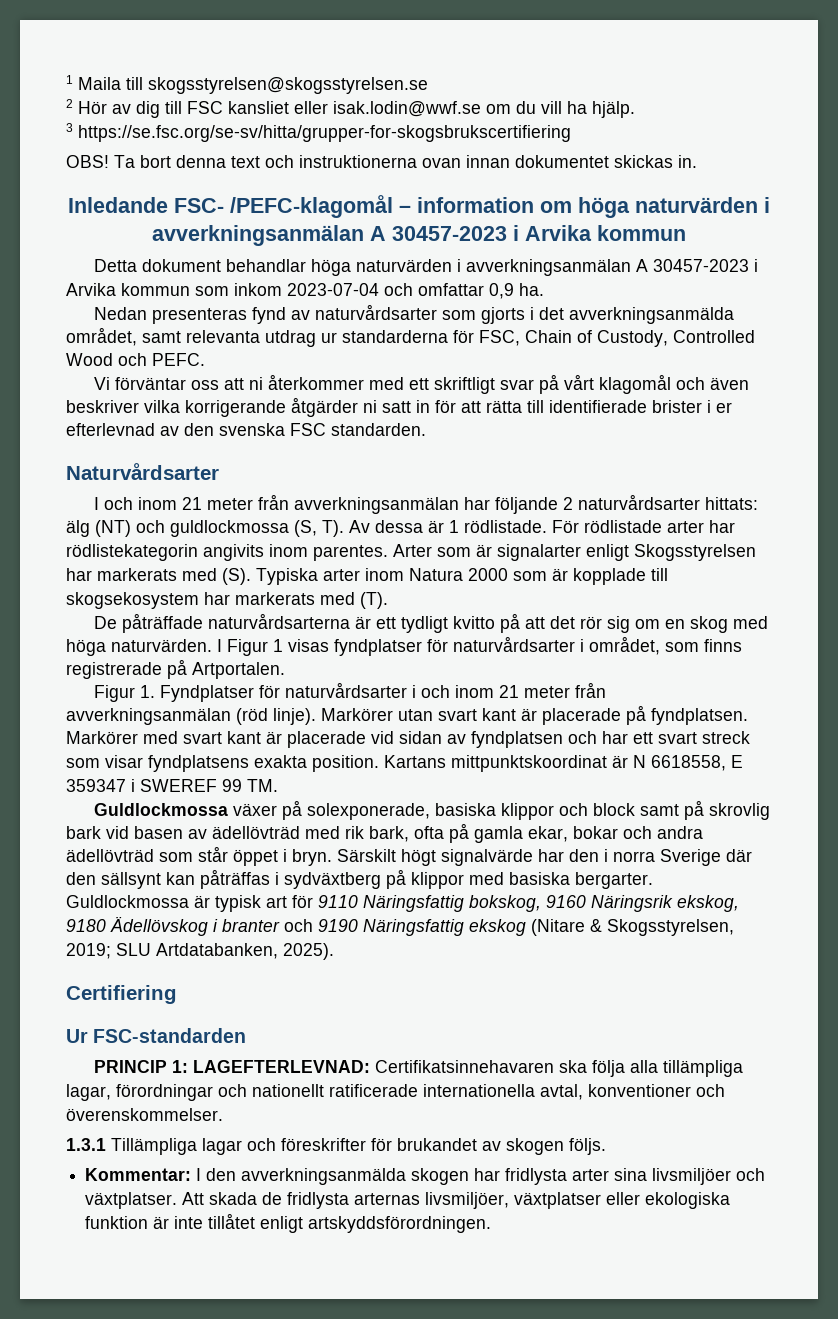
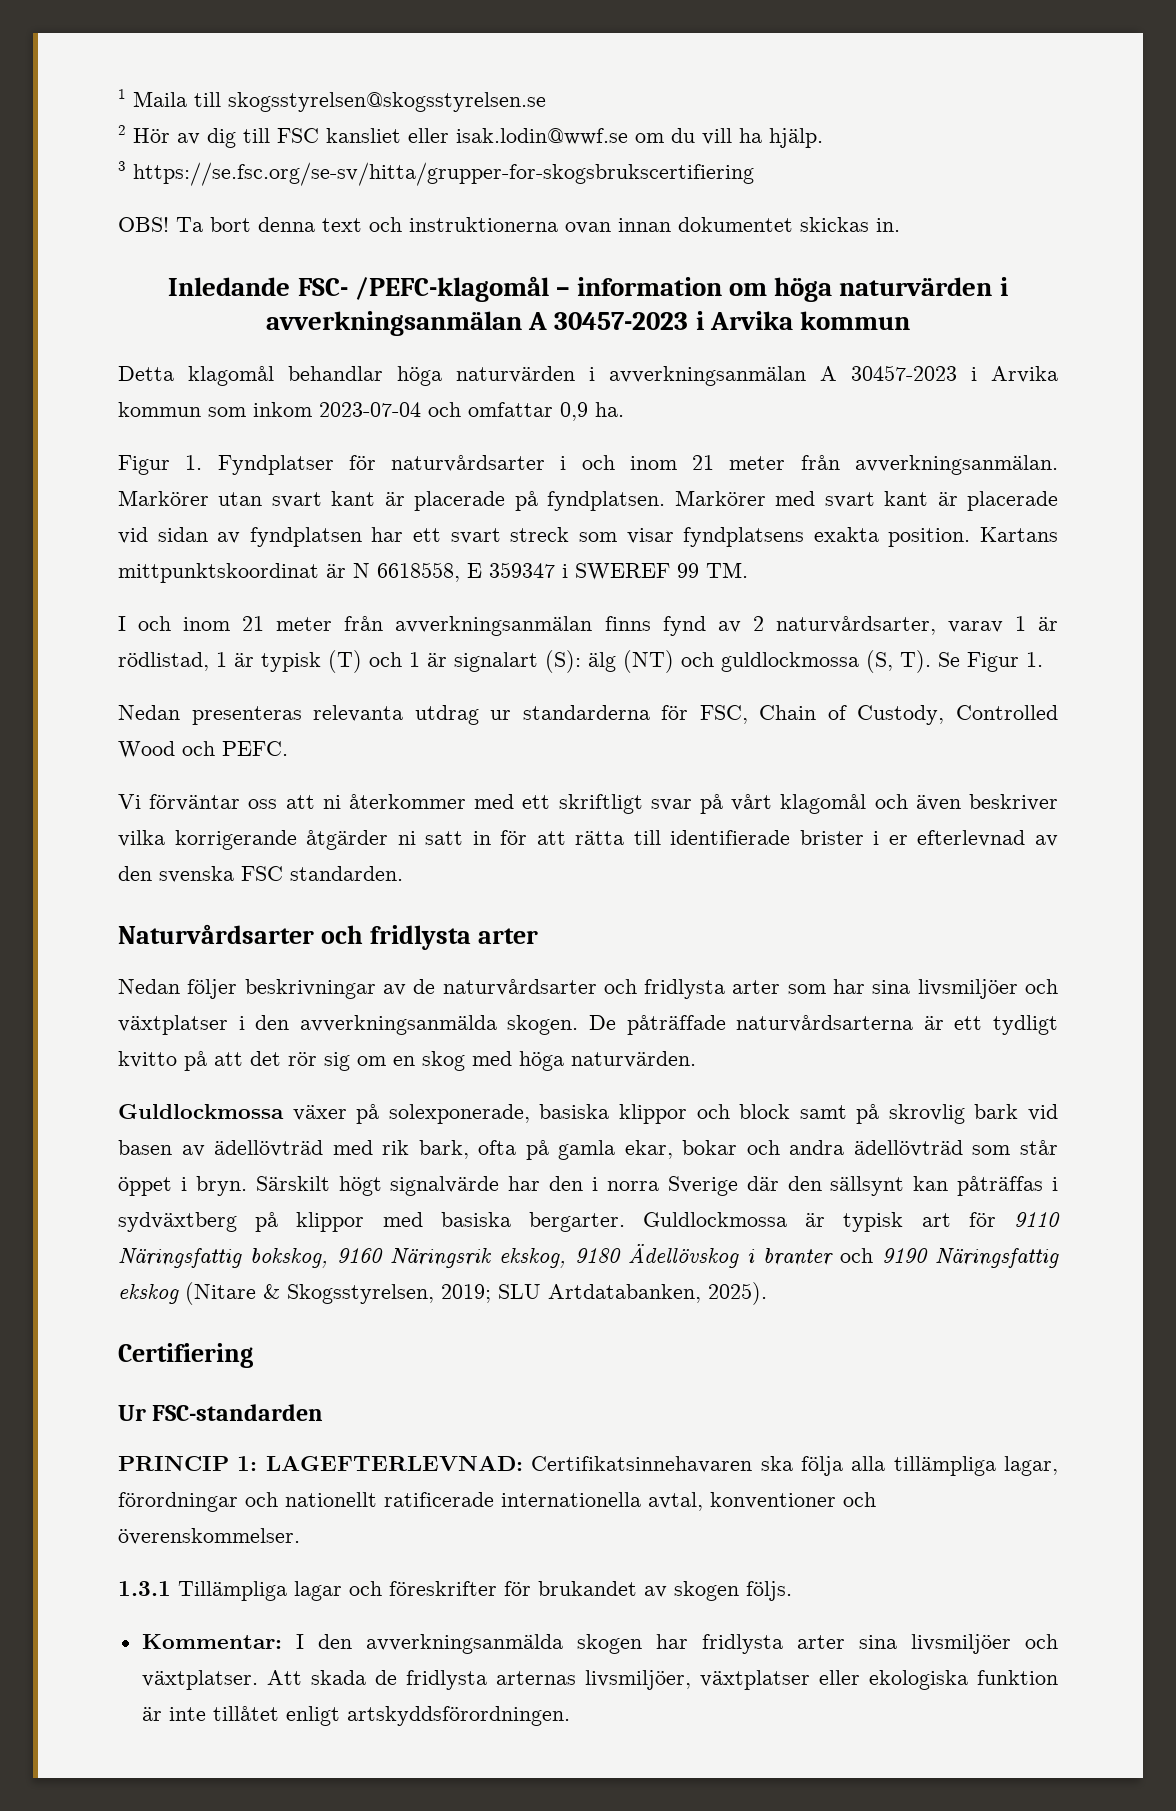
[142,259,222,272] dokument -> [188,366,274,386] klagomål
[94,304,735,324] [66,327,181,346] Nedan presenteras fynd av naturvårdsarter som gjorts i det avverkningsanmälda området, samt -> [118,455,1058,475] [118,490,1058,511] [118,527,1059,547] [118,562,748,583] [118,616,1058,636] [118,650,1043,673] [118,705,302,725] Figur 1. Fyndplatser för naturvårdsarter i och inom 21 meter från avverkningsanmälan. Markörer utan svart kant är placerade på fyndplatsen. Markörer med svart kant är placerade vid sidan av fyndplatsen har ett svart streck som visar fyndplatsens exakta position. Kartans mittpunktskoordinat är N 6618558, E 359347 i SWEREF 99 TM. // I och inom 21 meter från avverkningsanmälan finns fynd av 2 naturvårdsarter, varav 1 är rödlistad, 1 är typisk (T) och 1 är signalart (S): älg (NT) och guldlockmossa (S, T). Se Figur 1. // Nedan presenteras
[94,494,759,514] [66,520,735,537] [66,544,756,561] [66,568,668,585] [66,592,388,609] // I och inom 21 meter från avverkningsanmälan har följande 2 naturvårdsarter hittats: älg (NT) och guldlockmossa (S, T). Av dessa är 1 rödlistade. För rödlistade arter har rödlistekategorin angivits inom parentes. Arter som är signalarter enligt Skogsstyrelsen har markerats med (S). Typiska arter inom Natura 2000 som är kopplade till skogsekosystem har markerats med (T). // -> [320,925,538,950] [118,979,1058,999] [118,1015,579,1035] och fridlysta arter // Nedan följer beskrivningar av de naturvårdsarter och fridlysta arter som har sina livsmiljöer och växtplatser i den avverkningsanmälda skogen.
[217,636,742,656] [66,659,285,679] [94,682,607,702] [66,705,748,725] [66,731,750,748] [66,755,743,772] [66,779,278,792] I Figur 1 visas fyndplatser för naturvårdsarter i området, som finns registrerade på Artportalen. // Figur 1. Fyndplatser för naturvårdsarter i och inom 21 meter från avverkningsanmälan (röd linje). Markörer utan svart kant är placerade på fyndplatsen. Markörer med svart kant är placerade vid sidan av fyndplatsen och har ett svart streck som visar fyndplatsens exakta position. Kartans mittpunktskoordinat är N 6618558, E 359347 i SWEREF 99 TM. -> (696, 1059) none

